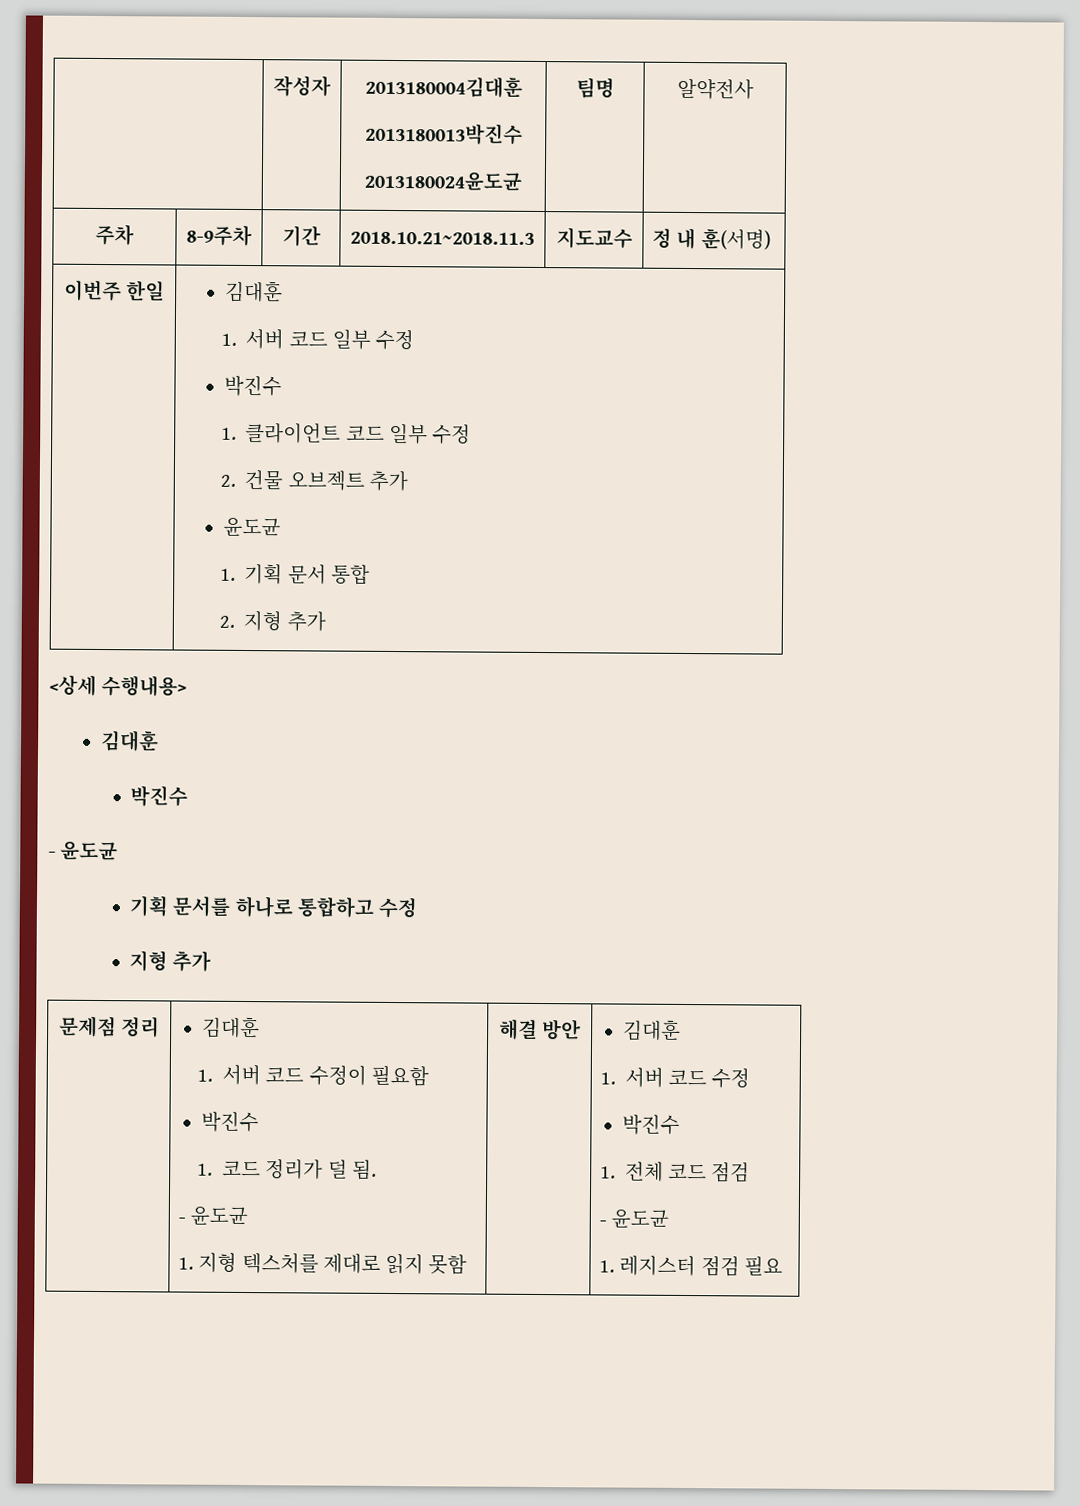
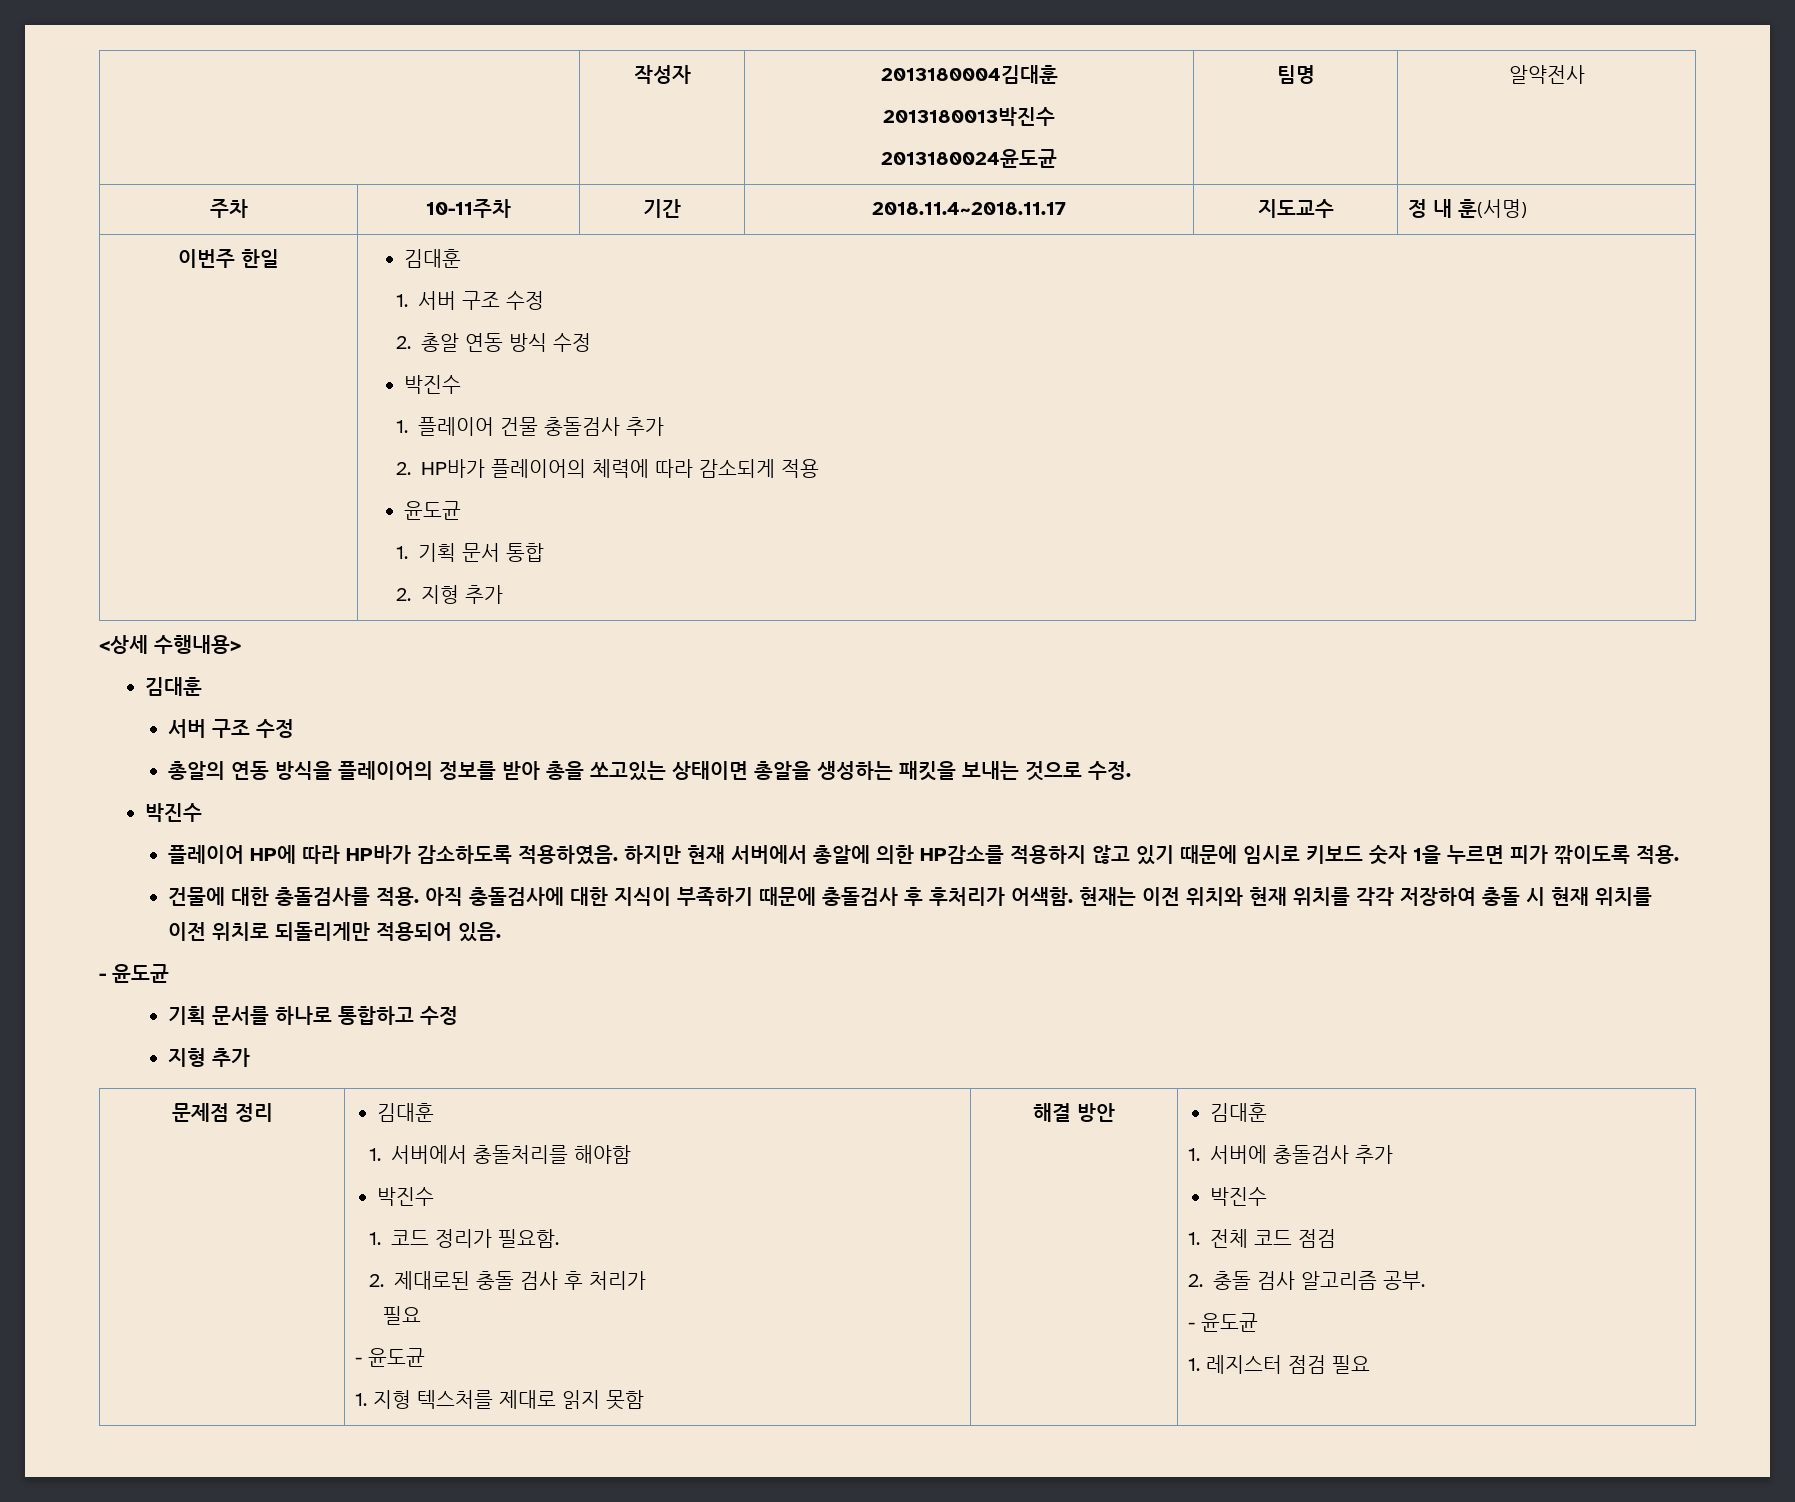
[186,224,252,247] 8-9주차 -> [426,199,511,218] 10-11주차
[350,231,535,245] 2018.10.21~2018.11.3 -> [872,202,1066,215] 2018.11.4~2018.11.17
[288,329,415,351] [223,375,282,397] [220,421,472,445] [219,469,408,492] 코드 일부 수정 // 박진수 // 1. 클라이언트 코드 일부 수정 // 2. 건물 오브젝트 추가 -> [462,291,545,310] [396,333,592,352] [403,375,461,394] [396,417,665,436] [396,459,820,478] 구조 수정 // 2. 총알 연동 방식 수정 // 박진수 // 1. 플레이어 건물 충돌검사 추가 // 2. HP바가 플레이어의 체력에 따라 감소되게 적용
[130,785,189,807] 박진수 -> [168,719,295,738] [168,761,1132,781] [144,803,202,822] [168,845,1680,865] [168,887,1653,906] [168,922,502,942] 서버 구조 수정 // 총알의 연동 방식을 플레이어의 정보를 받아 총을 쏘고있는 상태이면 총알을 생성하는 패킷을 보내는 것으로 수정. // 박진수 // 플레이어 HP에 따라 HP바가 감소하도록 적용하였음. 하지만 현재 서버에서 총알에 의한 HP감소를 적용하지 않고 있기 때문에 임시로 키보드 숫자 1을 누르면 피가 깎이도록 적용. // 건물에 대한 충돌검사를 적용. 아직 충돌검사에 대한 지식이 부족하기 때문에 충돌검사 후 후처리가 어색함. 현재는 이전 위치와 현재 위치를 각각 저장하여 충돌 시 현재 위치를 이전 위치로 되돌리게만 적용되어 있음.
[222,1064,429,1087] 서버 코드 수정이 필요함 -> [390,1145,631,1164] 서버에서 충돌처리를 해야함
[327,1159,377,1180] 덜 됨. -> [497,1229,559,1248] [368,1271,646,1290] [383,1306,422,1325] 필요함. // 2. 제대로된 충돌 검사 후 처리가 // 필요
[624,1067,751,1089] 서버 코드 수정 -> [1209,1145,1393,1164] 서버에 충돌검사 추가
(751, 1172) none -> [1187,1271,1425,1290] // 2. 충돌 검사 알고리즘 공부.

